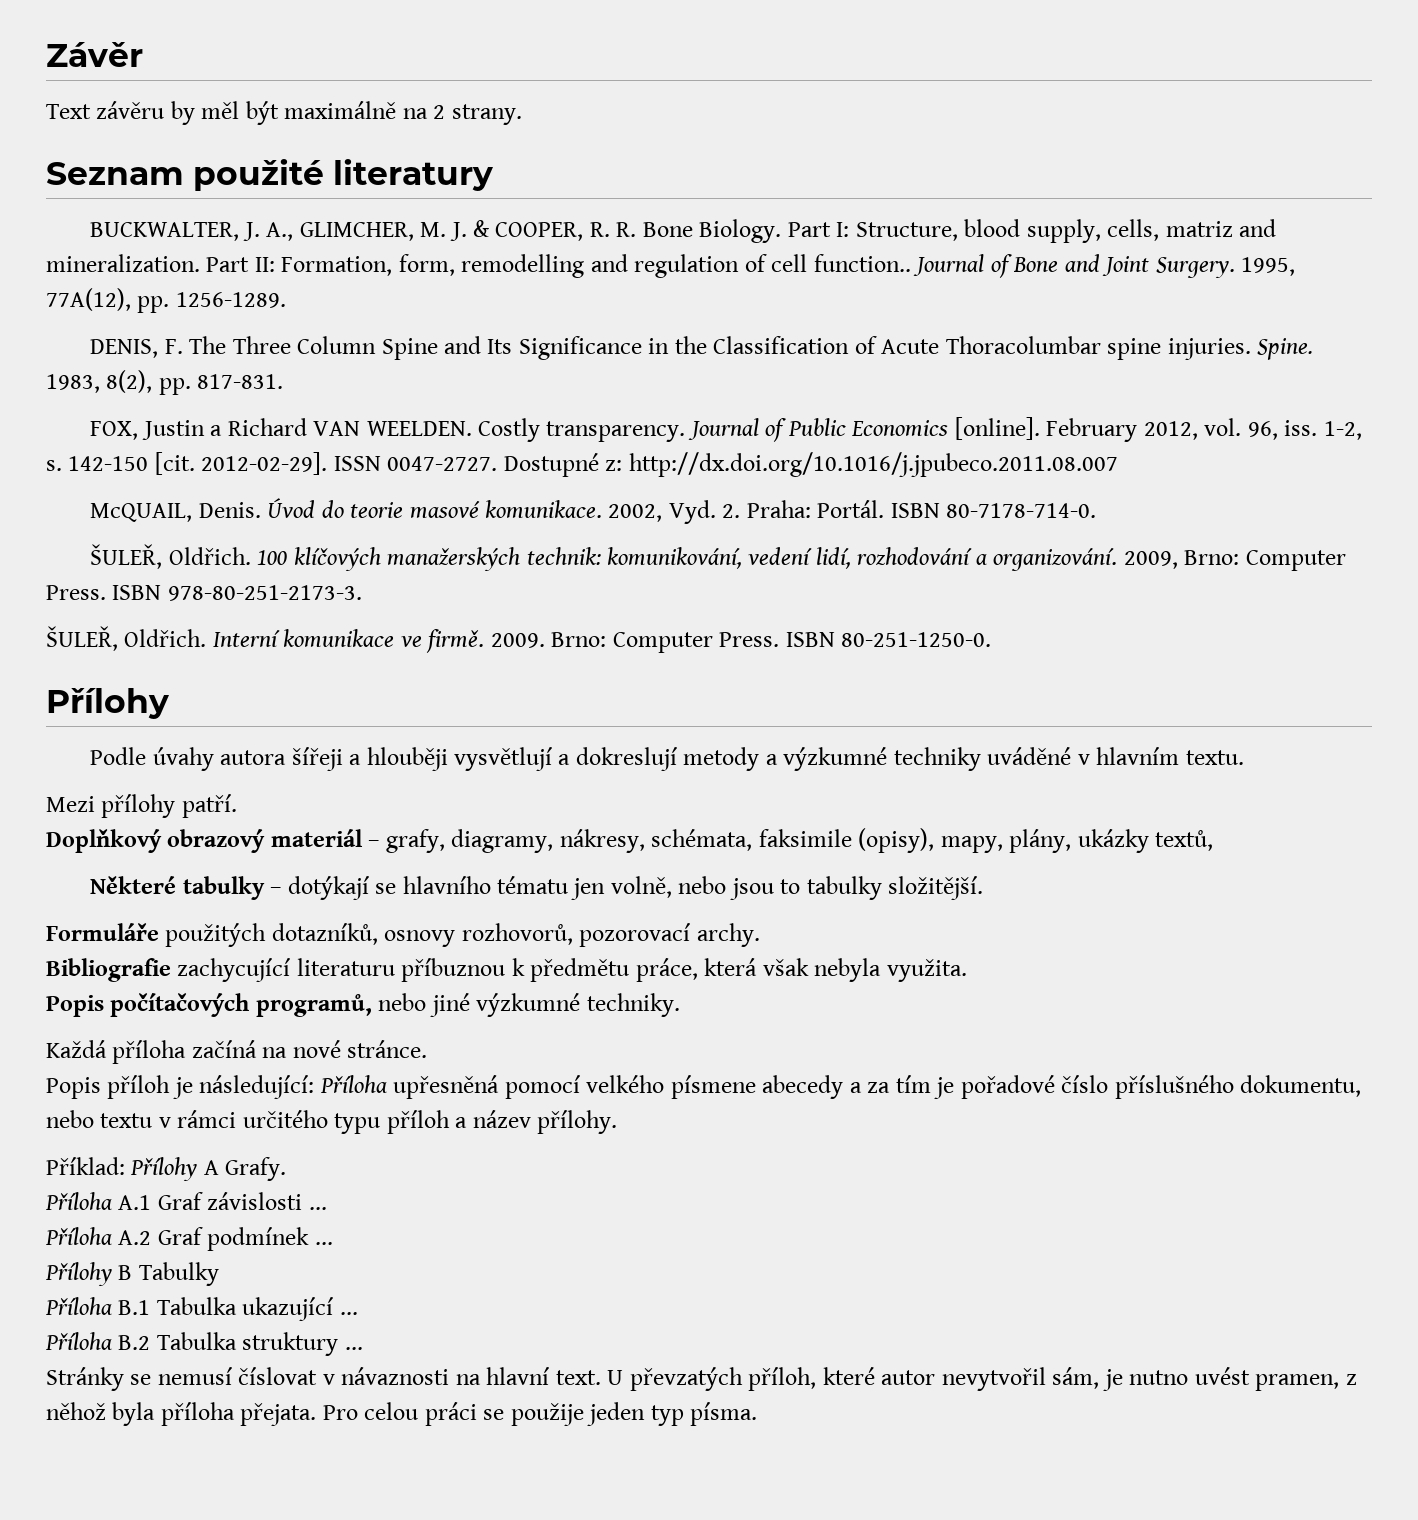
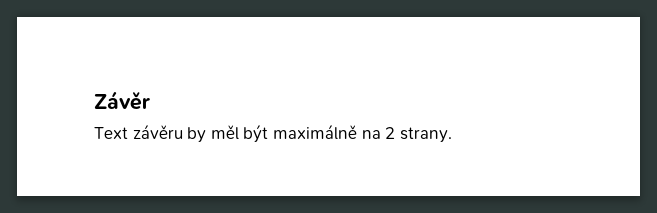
[46,159,493,191] [90,219,1277,243] [46,254,1296,278] [46,288,286,313] [90,336,1314,360] [46,370,284,395] [90,417,1362,442] [46,452,1118,477] [90,498,1097,524] [90,544,1346,571] [46,585,362,601] [46,626,992,653] [46,688,169,719] [90,747,1244,771] [46,794,237,818] [46,828,1214,853] [90,876,984,900] [46,923,760,947] [46,958,967,982] [46,993,680,1017] [46,1040,428,1064] [46,1075,1362,1099] [46,1110,618,1134] [46,1157,287,1181] [45,1192,327,1210] [45,1227,333,1251] [45,1262,219,1286] [45,1297,358,1321] [45,1332,363,1356] [46,1367,1357,1391] [46,1402,758,1426] // Seznam použité literatury // BUCKWALTER, J. A., GLIMCHER, M. J. & COOPER, R. R. Bone Biology. Part I: Structure, blood supply, cells, matriz and mineralization. Part II: Formation, form, remodelling and regulation of cell function.. Journal of Bone and Joint Surgery. 1995, 77A(12), pp. 1256-1289. // DENIS, F. The Three Column Spine and Its Significance in the Classification of Acute Thoracolumbar spine injuries. Spine. 1983, 8(2), pp. 817-831. // FOX, Justin a Richard VAN WEELDEN. Costly transparency. Journal of Public Economics [online]. February 2012, vol. 96, iss. 1-2, s. 142-150 [cit. 2012-02-29]. ISSN 0047-2727. Dostupné z: http://dx.doi.org/10.1016/j.jpubeco.2011.08.007 // McQUAIL, Denis. Úvod do teorie masové komunikace. 2002, Vyd. 2. Praha: Portál. ISBN 80-7178-714-0. // ŠULEŘ, Oldřich. 100 klíčových manažerských technik: komunikování, vedení lidí, rozhodování a organizování. 2009, Brno: Computer Press. ISBN 978-80-251-2173-3. // ŠULEŘ, Oldřich. Interní komunikace ve firmě. 2009. Brno: Computer Press. ISBN 80-251-1250-0. // Přílohy // Podle úvahy autora šířeji a hlouběji vysvětlují a dokreslují metody a výzkumné techniky uváděné v hlavním textu. // Mezi přílohy patří. // Doplňkový obrazový materiál – grafy, diagramy, nákresy, schémata, faksimile (opisy), mapy, plány, ukázky textů, // Některé tabulky – dotýkají se hlavního tématu jen volně, nebo jsou to tabulky složitější. // Formuláře použitých dotazníků, osnovy rozhovorů, pozorovací archy. // Bibliografie zachycující literaturu příbuznou k předmětu práce, která však nebyla využita. // Popis počítačových programů, nebo jiné výzkumné techniky. // Každá příloha začíná na nové stránce. // Popis příloh je následující: Příloha upřesněná pomocí velkého písmene abecedy a za tím je pořadové číslo příslušného dokumentu, nebo textu v rámci určitého typu příloh a název přílohy. // Příklad: Přílohy A Grafy. // Příloha A.1 Graf závislosti ... // Příloha A.2 Graf podmínek ... // Přílohy B Tabulky // Příloha B.1 Tabulka ukazující ... // Příloha B.2 Tabulka struktury ... // Stránky se nemusí číslovat v návaznosti na hlavní text. U převzatých příloh, které autor nevytvořil sám, je nutno uvést pramen, z něhož byla příloha přejata. Pro celou práci se použije jeden typ písma. -> (452, 135) none

